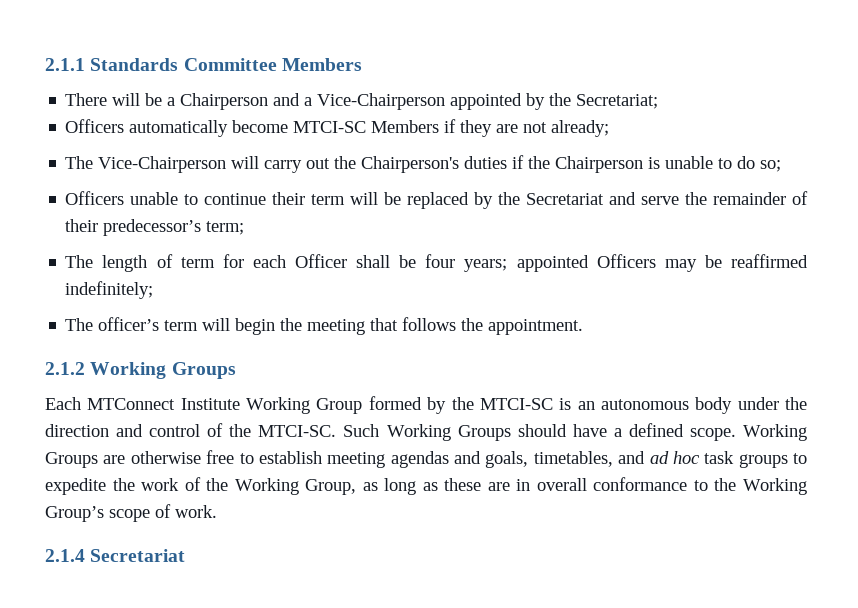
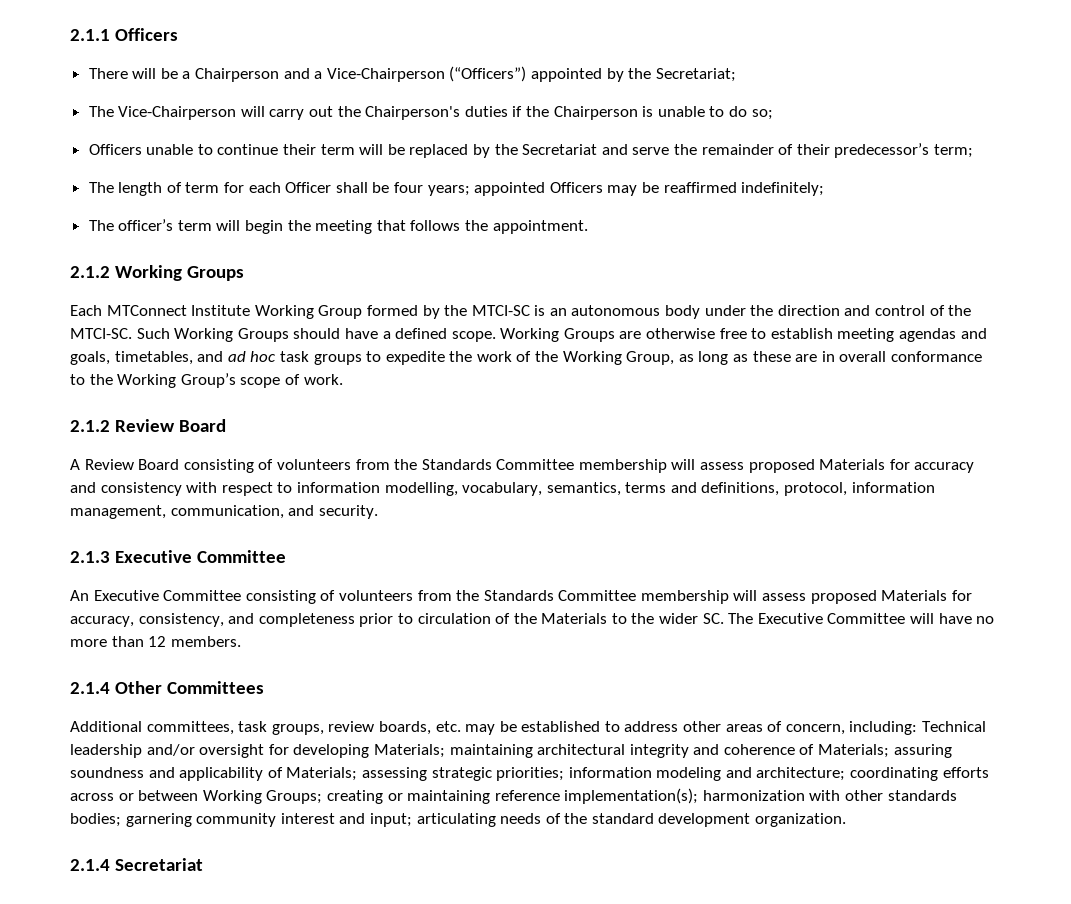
[90,58,362,71] Standards Committee Members -> [114,28,178,41] Officers
(446, 101) none -> [449,66,527,82] (“Officers”)
[65,119,610,137] // Officers automatically become MTCI-SC Members if they are not already; -> (736, 75) none
(217, 511) none -> [70,419,226,432] [70,459,975,473] [70,482,935,496] [70,505,378,519] [70,550,286,563] [70,590,972,604] [70,613,995,627] [70,636,241,647] [70,681,264,694] [70,721,987,735] [70,744,952,758] [70,767,989,781] [70,788,957,804] [70,813,847,827] // 2.1.2 Review Board // A Review Board consisting of volunteers from the Standards Committee membership will assess proposed Materials for accuracy and consistency with respect to information modelling, vocabulary, semantics, terms and definitions, protocol, information management, communication, and security. // 2.1.3 Executive Committee // An Executive Committee consisting of volunteers from the Standards Committee membership will assess proposed Materials for accuracy, consistency, and completeness prior to circulation of the Materials to the wider SC. The Executive Committee will have no more than 12 members. // 2.1.4 Other Committees // Additional committees, task groups, review boards, etc. may be established to address other areas of concern, including: Technical leadership and/or oversight for developing Materials; maintaining architectural integrity and coherence of Materials; assuring soundness and applicability of Materials; assessing strategic priorities; information modeling and architecture; coordinating efforts across or between Working Groups; creating or maintaining reference implementation(s); harmonization with other standards bodies; garnering community interest and input; articulating needs of the standard development organization.

